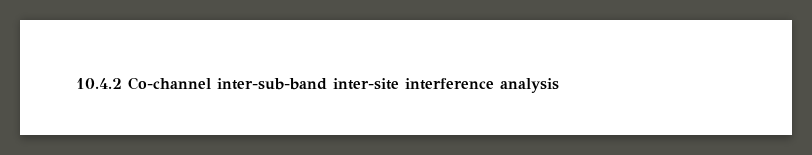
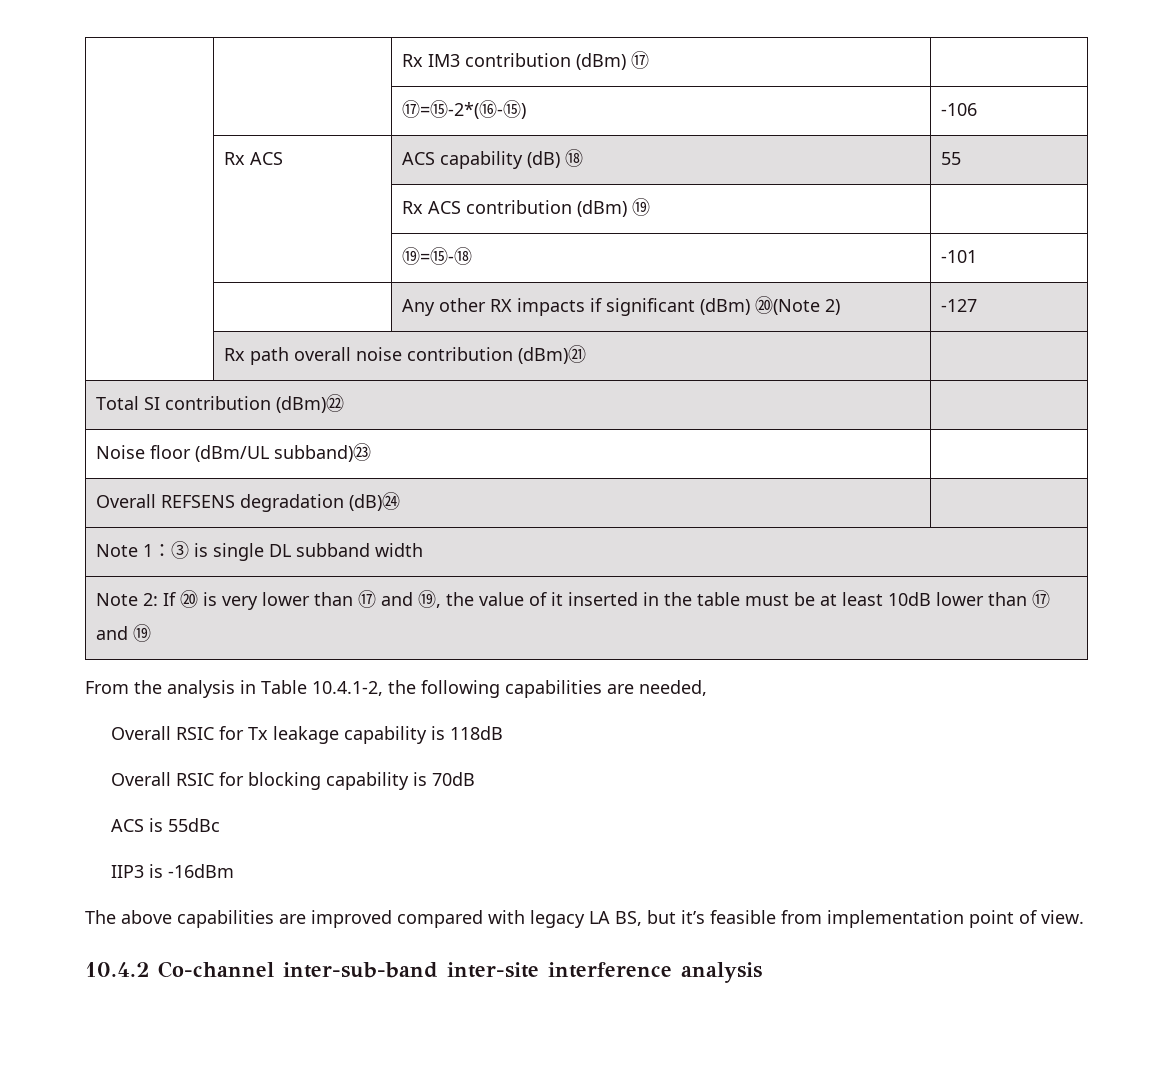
(76, 83) none -> [401,51,649,70] [401,100,526,119] [940,103,977,116] [223,152,283,165] [401,149,583,169] [940,152,961,165] [401,198,650,217] [401,247,472,265] [940,250,977,263] [401,296,840,316] [940,299,977,312] [223,345,586,365] [95,394,344,413] [95,443,371,462] [95,492,400,512] [95,541,423,561] [95,590,1050,610] [95,624,151,642] [85,680,707,698] [110,726,503,744] [110,772,475,790] [110,818,220,832] [110,864,234,878] [85,910,1084,928] | | Rx IM3 contribution (dBm) ⑰ | // | | ⑰=⑮-2*(⑯-⑮) | -106 // | Rx ACS | ACS capability (dB) ⑱ | 55 // | | Rx ACS contribution (dBm) ⑲ | // | | ⑲=⑮-⑱ | -101 // | | Any other RX impacts if significant (dBm) ⑳(Note 2) | -127 // | Rx path overall noise contribution (dBm)㉑ | // Total SI contribution (dBm)㉒ | // Noise floor (dBm/UL subband)㉓ | // Overall REFSENS degradation (dB)㉔ | // Note 1：③ is single DL subband width // Note 2: If ⑳ is very lower than ⑰ and ⑲, the value of it inserted in the table must be at least 10dB lower than ⑰ and ⑲ // From the analysis in Table 10.4.1-2, the following capabilities are needed, // Overall RSIC for Tx leakage capability is 118dB // Overall RSIC for blocking capability is 70dB // ACS is 55dBc // IIP3 is -16dBm // The above capabilities are improved compared with legacy LA BS, but it’s feasible from implementation point of view. //

